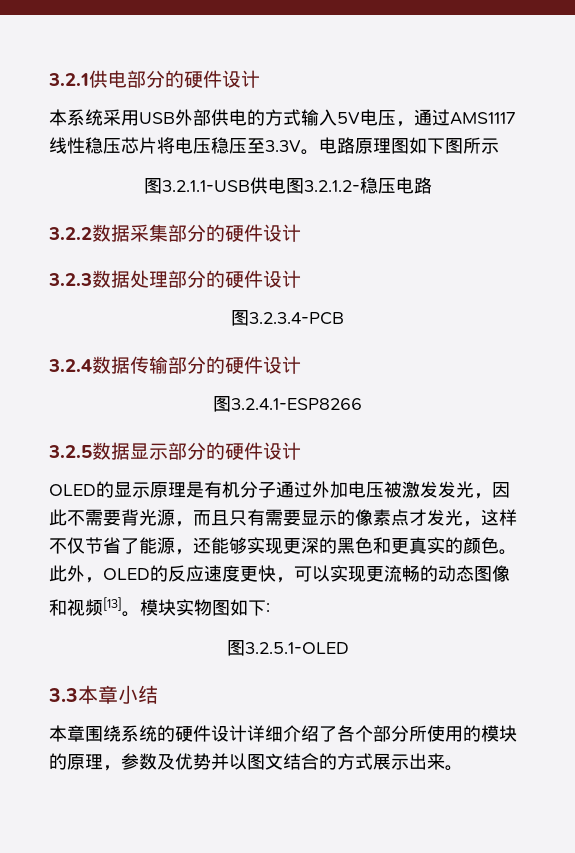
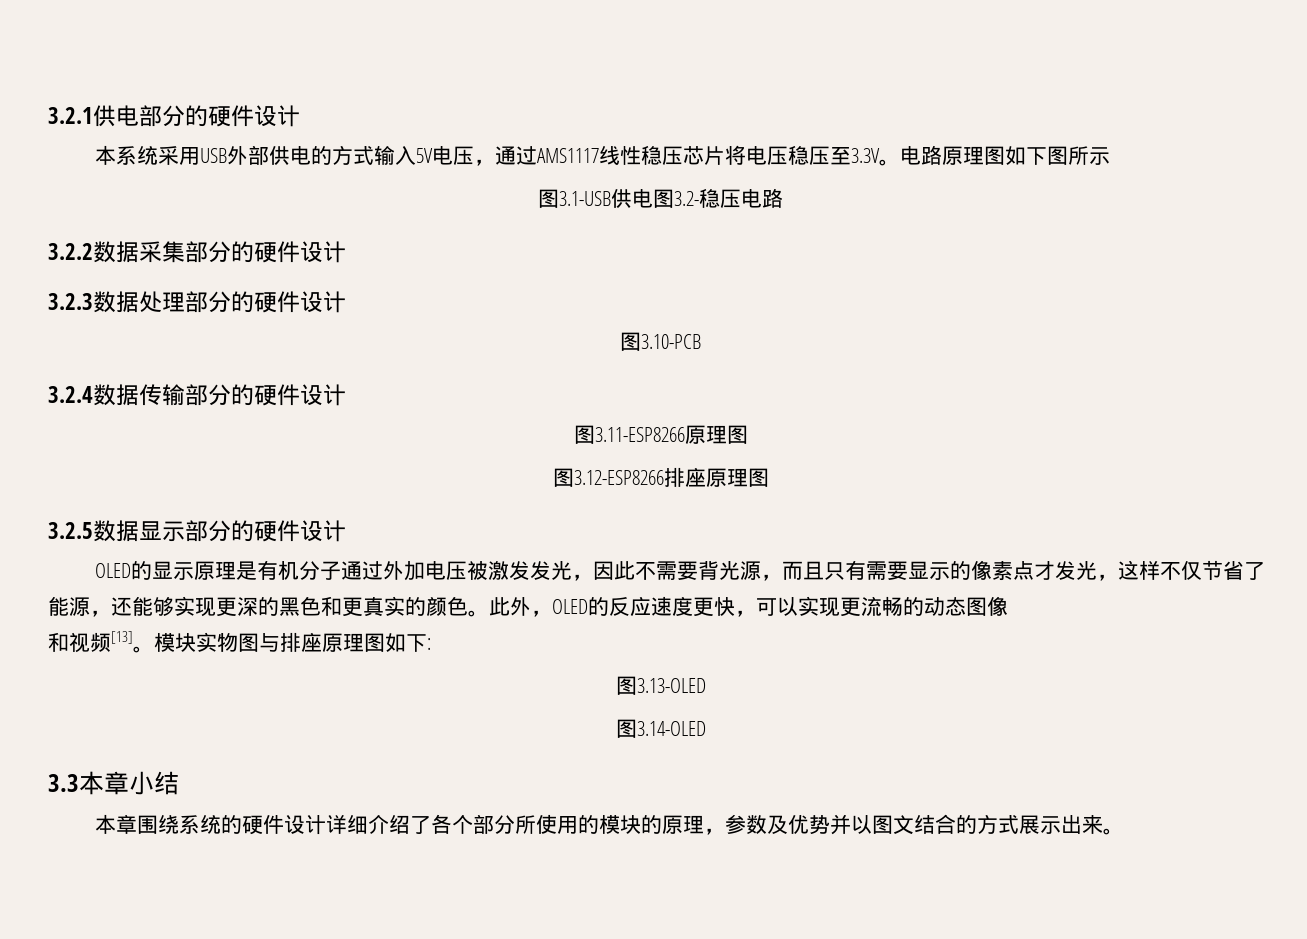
[161,177,360,194] 3.2.1.1-USB供电图3.2.1.2- -> [559,189,699,208] 3.1-USB供电图3.2-
[249,312,344,325] 3.2.3.4-PCB -> [641,334,701,349] 3.10-PCB
[231,398,362,410] 3.2.4.1-ESP8266 -> [594,425,748,444] [552,467,769,487] 3.11-ESP8266原理图 // 图3.12-ESP8266排座原理图
(230, 608) none -> [259,632,385,652] 与排座原理图
[244,642,349,654] 3.2.5.1-OLED -> [636,678,706,693] [615,719,706,738] 3.13-OLED // 图3.14-OLED

